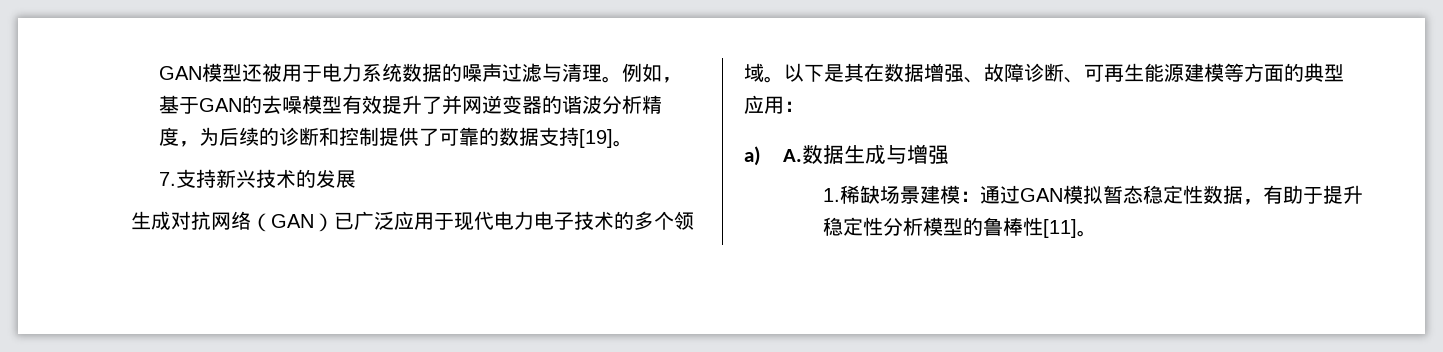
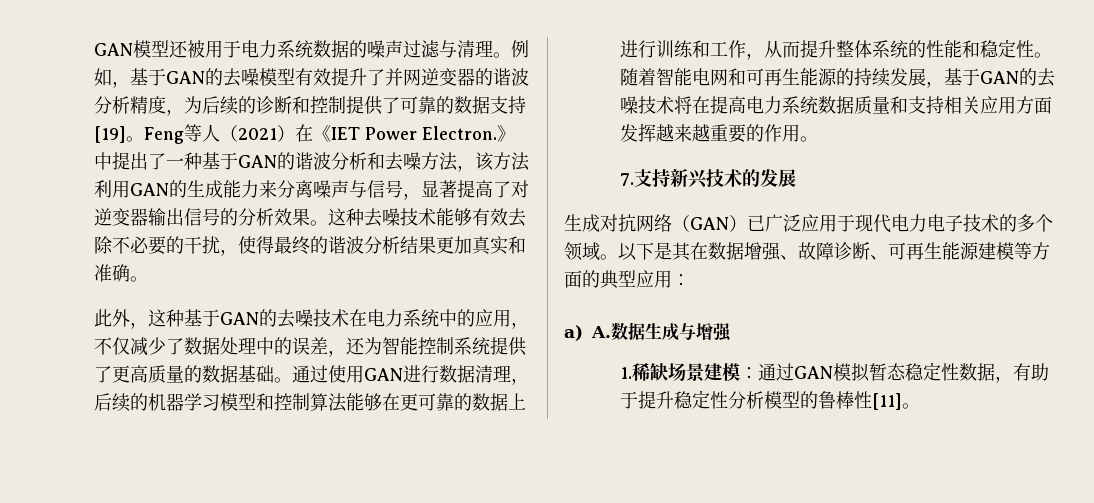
(633, 143) none -> [144,124,516,144] [94,152,531,172] [94,180,530,200] [94,208,527,227] [94,236,527,256] [94,264,149,282] [94,309,530,329] [94,337,528,357] [94,365,530,385] [94,393,527,412] [620,39,1053,60] [620,68,1056,88] [620,96,1053,115] [620,123,819,143] Feng等人（2021）在《IET Power Electron.》中提出了一种基于GAN的谐波分析和去噪方法，该方法利用GAN的生成能力来分离噪声与信号，显著提高了对逆变器输出信号的分析效果。这种去噪技术能够有效去除不必要的干扰，使得最终的谐波分析结果更加真实和准确。 // 此外，这种基于GAN的去噪技术在电力系统中的应用，不仅减少了数据处理中的误差，还为智能控制系统提供了更高质量的数据基础。通过使用GAN进行数据清理，后续的机器学习模型和控制算法能够在更可靠的数据上进行训练和工作，从而提升整体系统的性能和稳定性。随着智能电网和可再生能源的持续发展，基于GAN的去噪技术将在提高电力系统数据质量和支持相关应用方面发挥越来越重要的作用。

